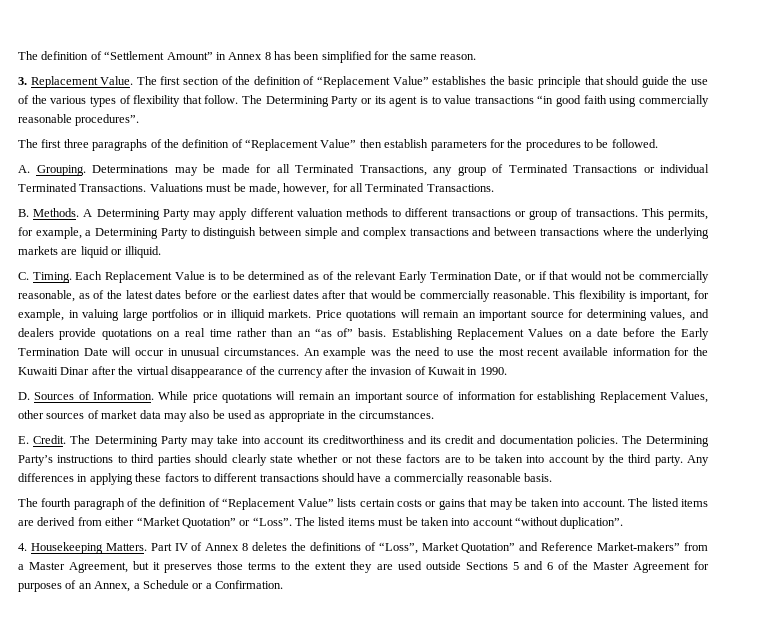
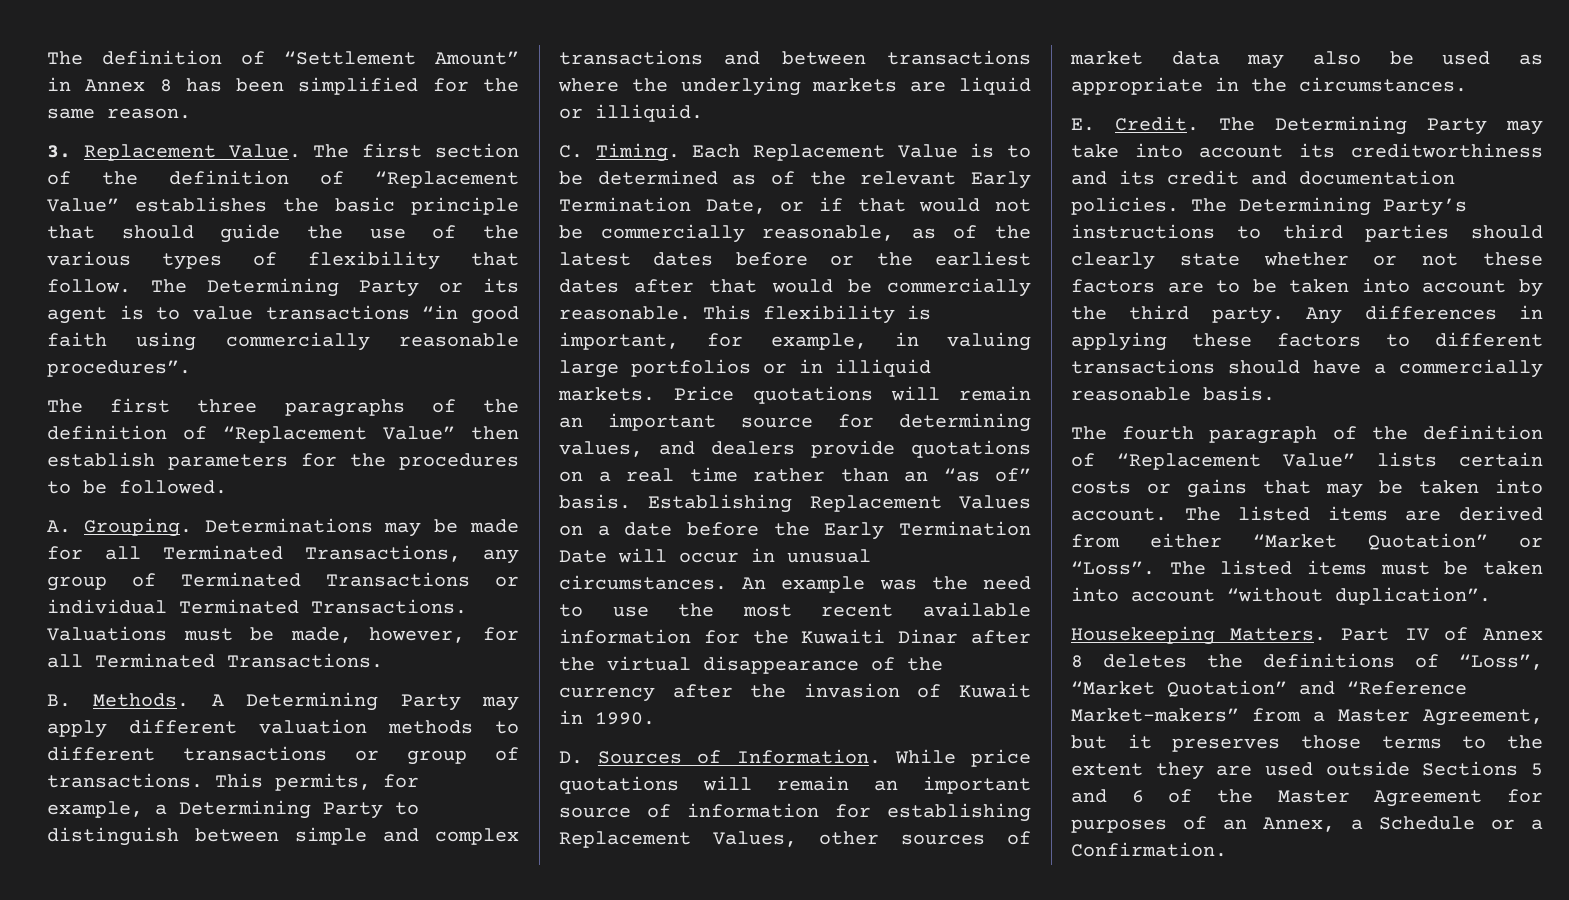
[18,543,27,551] 4. -> (1491, 596) none
[421,542,459,551] Market -> [1071,681,1155,695] “Market
[541,542,594,551] Reference -> [1347,681,1467,695] “Reference

